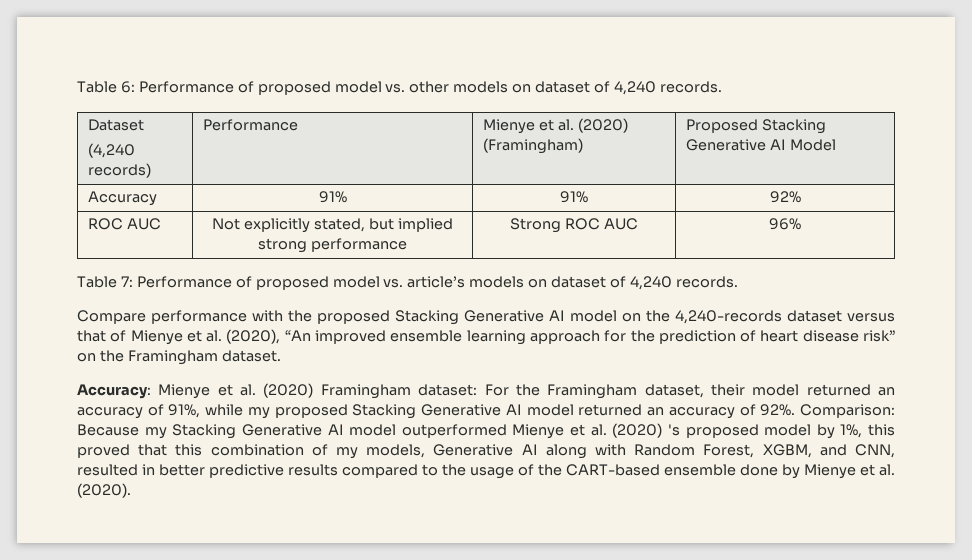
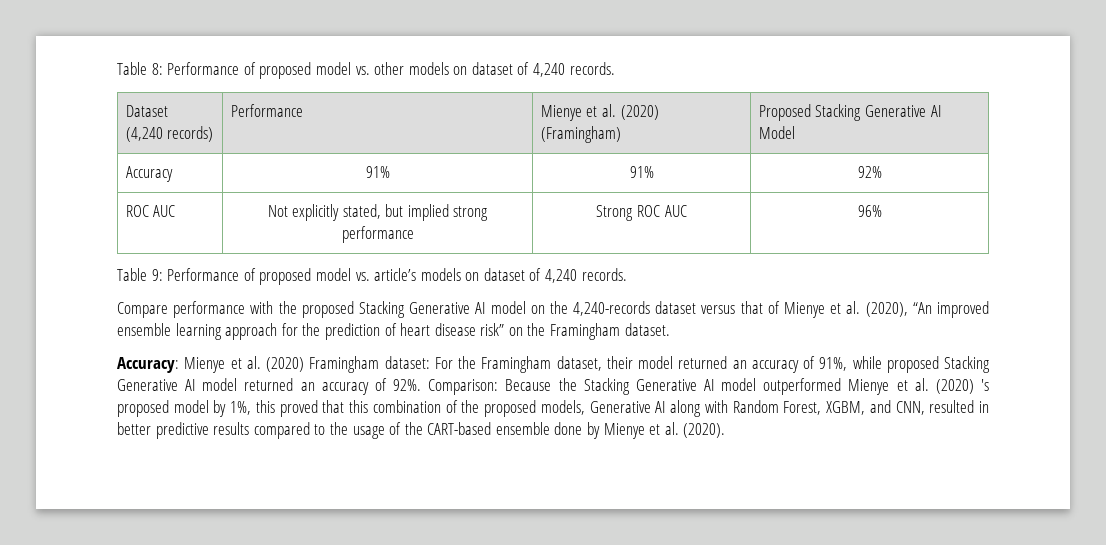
[77,81,135,93] Table 6: -> [117,62,163,75] Table 8:
[120,276,133,287] 7: -> [151,269,163,281] 9:
[247,407,270,419] my -> (882, 362) none
[144,427,167,439] my -> [558,378,577,391] the
[336,447,358,459] my -> [461,400,537,417] the proposed

